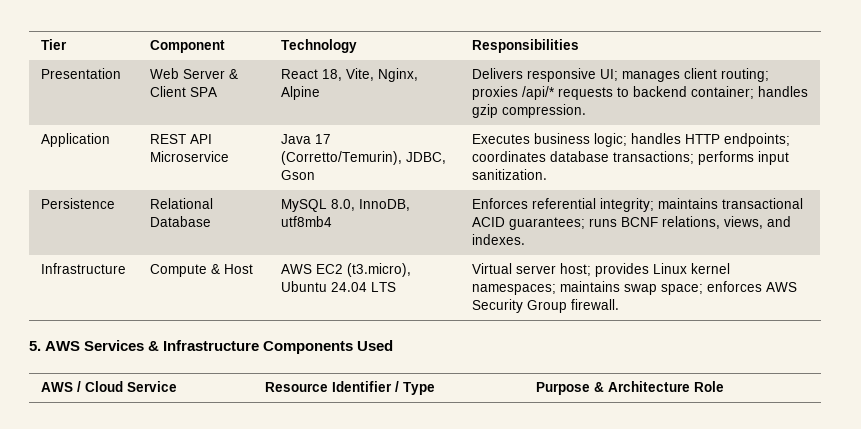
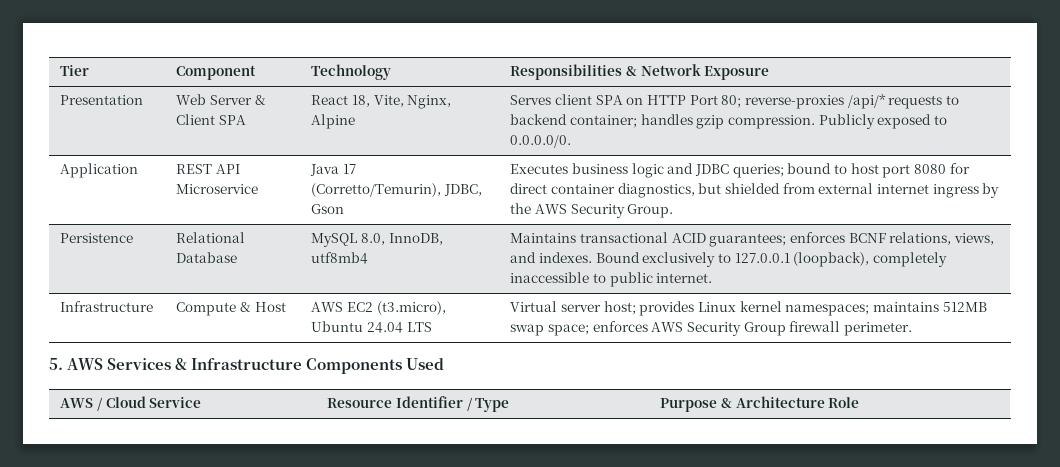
(579, 46) none -> [626,64,770,80] & Network Exposure
[471,68,769,82] [471,86,518,100] Delivers responsive UI; manages client routing; proxies -> [510,94,844,109] Serves client SPA on HTTP Port 80; reverse-proxies
(586, 111) none -> [818,114,947,129] [510,135,572,148] Publicly exposed to 0.0.0.0/0.
[593,133,790,147] [471,151,789,165] [471,169,547,180] logic; handles HTTP endpoints; coordinates database transactions; performs input sanitization. -> [631,163,970,178] [510,183,1000,198] [510,203,674,218] logic and JDBC queries; bound to host port 8080 for direct container diagnostics, but shielded from external internet ingress by the AWS Security Group.
[471,198,718,212] Enforces referential integrity; maintains -> [510,233,577,243] Maintains
[588,218,617,227] runs -> [790,232,846,243] enforces
(525, 239) none -> [595,252,947,267] [510,272,713,287] Bound exclusively to 127.0.0.1 (loopback), completely inaccessible to public internet.
(620, 286) none -> [942,302,987,312] 512MB
[570,299,619,310] firewall. -> [789,321,912,336] firewall perimeter.

